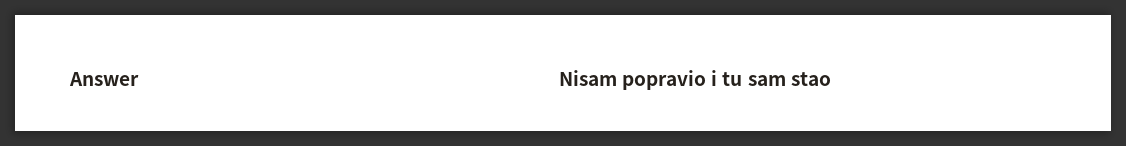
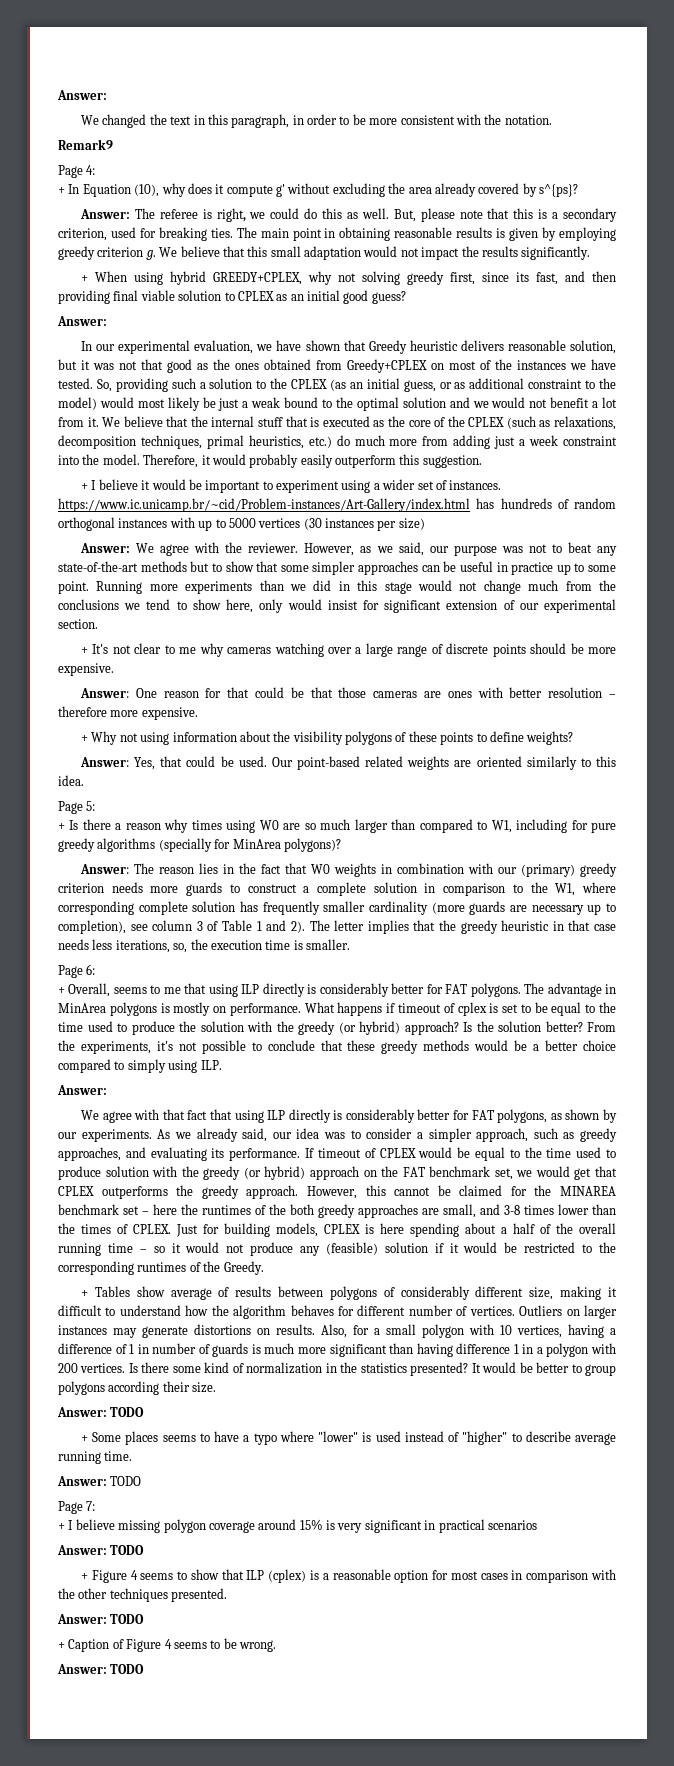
[69,72,139,86] [559,70,831,90] Answer // Nisam popravio i tu sam stao -> [57,90,107,100] [80,114,552,128] [58,139,113,150] [58,165,96,178] [58,183,578,197] [79,208,618,222] [58,227,616,241] [58,246,591,260] [80,271,616,285] [58,290,406,304] [57,316,107,326] [80,340,616,354] [58,359,616,373] [58,378,617,392] [58,397,617,411] [58,416,616,430] [58,435,617,449] [58,454,482,468] [80,479,502,493] [58,498,616,512] [58,517,425,531] [79,542,617,556] [58,561,616,575] [58,580,616,594] [58,599,616,613] [58,619,98,629] [80,643,616,657] [58,663,114,676] [79,687,616,698] [58,706,198,720] [80,731,574,745] [79,756,616,770] [58,775,84,786] [58,801,96,814] [58,819,616,833] [58,838,341,852] [79,863,618,877] [58,882,616,896] [58,901,616,915] [58,920,616,934] [58,939,350,953] [58,964,96,978] [58,983,617,997] [58,1002,616,1016] [58,1021,616,1035] [58,1040,616,1054] [58,1059,222,1073] [57,1085,107,1095] [80,1109,617,1123] [58,1128,617,1142] [58,1147,616,1161] [58,1166,617,1180] [58,1185,616,1199] [58,1204,616,1218] [58,1223,616,1237] [58,1242,616,1256] [58,1261,264,1275] [80,1286,618,1300] [58,1305,618,1319] [58,1324,616,1338] [58,1343,616,1357] [58,1362,617,1376] [58,1381,217,1395] [57,1407,145,1417] [80,1431,616,1445] [58,1451,133,1464] [57,1476,142,1486] [58,1501,96,1514] [58,1519,537,1533] [57,1545,145,1555] [80,1569,616,1583] [58,1588,228,1602] [57,1614,145,1624] [58,1638,276,1652] [57,1664,145,1674] Answer: // We changed the text in this paragraph, in order to be more consistent with the notation. // Remark9 // Page 4: // + In Equation (10), why does it compute g' without excluding the area already covered by s^{ps}? // Answer: The referee is right, we could do this as well. But, please note that this is a secondary criterion, used for breaking ties. The main point in obtaining reasonable results is given by employing greedy criterion g. We believe that this small adaptation would not impact the results significantly. // + When using hybrid GREEDY+CPLEX, why not solving greedy first, since its fast, and then providing final viable solution to CPLEX as an initial good guess? // Answer: // In our experimental evaluation, we have shown that Greedy heuristic delivers reasonable solution, but it was not that good as the ones obtained from Greedy+CPLEX on most of the instances we have tested. So, providing such a solution to the CPLEX (as an initial guess, or as additional constraint to the model) would most likely be just a weak bound to the optimal solution and we would not benefit a lot from it. We believe that the internal stuff that is executed as the core of the CPLEX (such as relaxations, decomposition techniques, primal heuristics, etc.) do much more from adding just a week constraint into the model. Therefore, it would probably easily outperform this suggestion. // + I believe it would be important to experiment using a wider set of instances. https://www.ic.unicamp.br/~cid/Problem-instances/Art-Gallery/index.html has hundreds of random orthogonal instances with up to 5000 vertices (30 instances per size) // Answer: We agree with the reviewer. However, as we said, our purpose was not to beat any state-of-the-art methods but to show that some simpler approaches can be useful in practice up to some point. Running more experiments than we did in this stage would not change much from the conclusions we tend to show here, only would insist for significant extension of our experimental section. // + It's not clear to me why cameras watching over a large range of discrete points should be more expensive. // Answer: One reason for that could be that those cameras are ones with better resolution – therefore more expensive. // + Why not using information about the visibility polygons of these points to define weights? // Answer: Yes, that could be used. Our point-based related weights are oriented similarly to this idea. // Page 5: // + Is there a reason why times using W0 are so much larger than compared to W1, including for pure greedy algorithms (specially for MinArea polygons)? // Answer: The reason lies in the fact that W0 weights in combination with our (primary) greedy criterion needs more guards to construct a complete solution in comparison to the W1, where corresponding complete solution has frequently smaller cardinality (more guards are necessary up to completion), see column 3 of Table 1 and 2). The letter implies that the greedy heuristic in that case needs less iterations, so, the execution time is smaller. // Page 6: // + Overall, seems to me that using ILP directly is considerably better for FAT polygons. The advantage in MinArea polygons is mostly on performance. What happens if timeout of cplex is set to be equal to the time used to produce the solution with the greedy (or hybrid) approach? Is the solution better? From the experiments, it's not possible to conclude that these greedy methods would be a better choice compared to simply using ILP. // Answer: // We agree with that fact that using ILP directly is considerably better for FAT polygons, as shown by our experiments. As we already said, our idea was to consider a simpler approach, such as greedy approaches, and evaluating its performance. If timeout of CPLEX would be equal to the time used to produce solution with the greedy (or hybrid) approach on the FAT benchmark set, we would get that CPLEX outperforms the greedy approach. However, this cannot be claimed for the MINAREA benchmark set – here the runtimes of the both greedy approaches are small, and 3-8 times lower than the times of CPLEX. Just for building models, CPLEX is here spending about a half of the overall running time – so it would not produce any (feasible) solution if it would be restricted to the corresponding runtimes of the Greedy. // + Tables show average of results between polygons of considerably different size, making it difficult to understand how the algorithm behaves for different number of vertices. Outliers on larger instances may generate distortions on results. Also, for a small polygon with 10 vertices, having a difference of 1 in number of guards is much more significant than having difference 1 in a polygon with 200 vertices. Is there some kind of normalization in the statistics presented? It would be better to group polygons according their size. // Answer: TODO // + Some places seems to have a typo where "lower" is used instead of "higher" to describe average running time. // Answer: TODO // Page 7: // + I believe missing polygon coverage around 15% is very significant in practical scenarios // Answer: TODO // + Figure 4 seems to show that ILP (cplex) is a reasonable option for most cases in comparison with the other techniques presented. // Answer: TODO // + Caption of Figure 4 seems to be wrong. // Answer: TODO

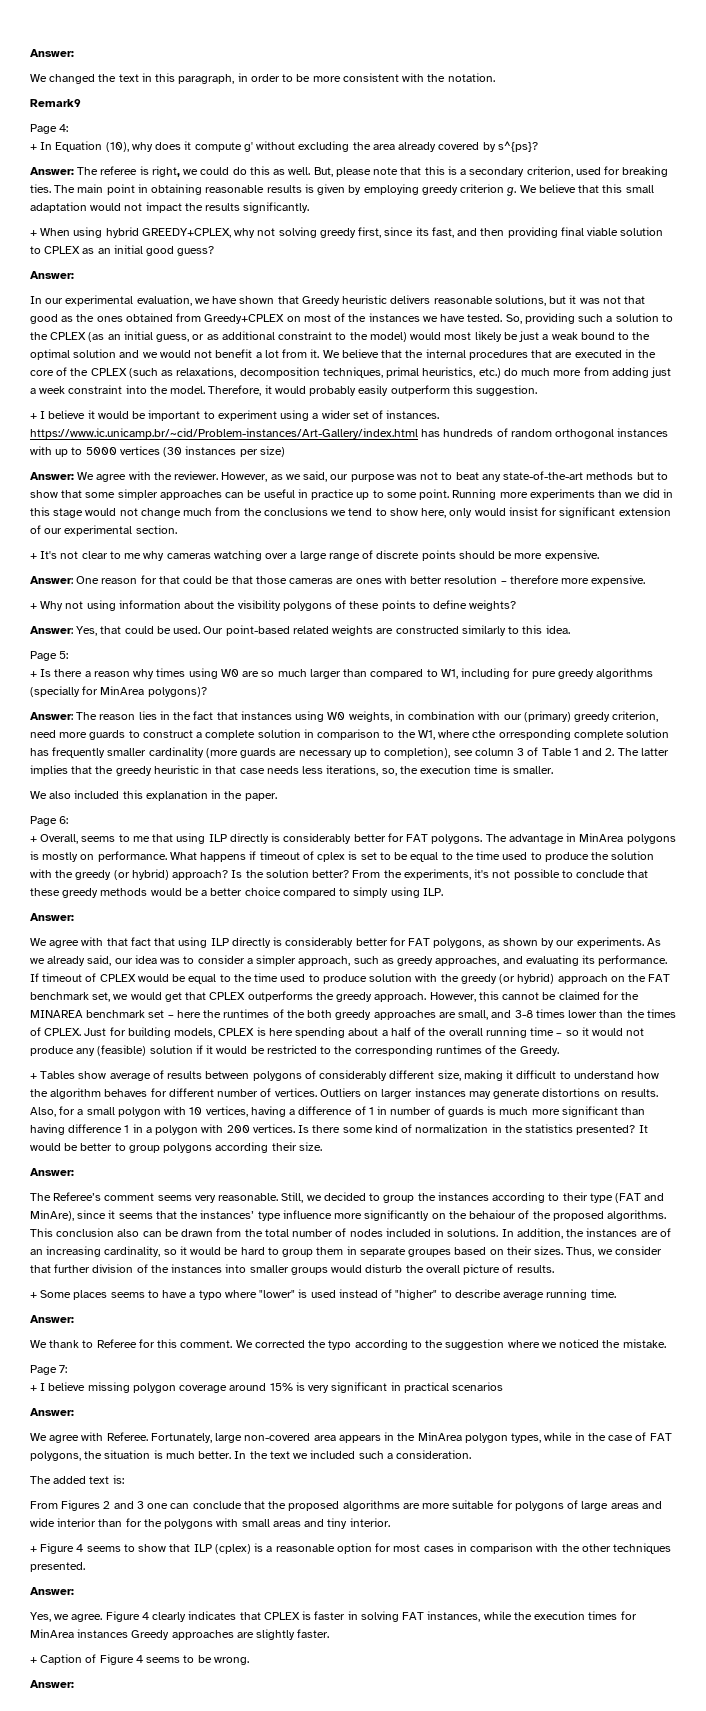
[569,340,616,354] solution, -> [494,295,546,306] solutions,
[258,416,385,427] stuff that is executed as -> [468,349,635,360] procedures that are executed in
[476,756,522,767] oriented -> [395,626,459,634] constructed
[310,863,376,877] W0 weights -> [240,711,392,722] instances using W0 weights,
[58,882,143,893] criterion needs -> [612,711,659,722] [30,730,56,738] criterion, need
[58,901,134,915] corresponding -> [472,729,571,740] cthe orresponding
[290,920,365,933] 2). The letter -> [605,748,669,756] 2. The latter
(350, 944) none -> [30,790,277,801] // We also included this explanation in the paper.
[110,1407,145,1417] TODO -> [30,1192,665,1203] [30,1210,667,1221] [30,1228,671,1239] [30,1246,662,1257] [30,1264,554,1275] // The Referee’s comment seems very reasonable. Still, we decided to group the instances according to their type (FAT and MinAre), since it seems that the instances’ type influence more significantly on the behaiour of the proposed algorithms. This conclusion also can be drawn from the total number of nodes included in solutions. In addition, the instances are of an increasing cardinality, so it would be hard to group them in separate groupes based on their sizes. Thus, we consider that further division of the instances into smaller groups would disturb the overall picture of results.
[110,1476,142,1486] TODO -> [30,1339,666,1350] // We thank to Referee for this comment. We corrected the typo according to the suggestion where we noticed the mistake.
[110,1545,145,1555] TODO -> [30,1432,672,1443] [30,1450,472,1461] [30,1475,124,1484] [30,1500,662,1511] [30,1518,390,1529] // We agree with Referee. Fortunately, large non-covered area appears in the MinArea polygon types, while in the case of FAT polygons, the situation is much better. In the text we included such a consideration. // The added text is: // From Figures 2 and 3 one can conclude that the proposed algorithms are more suitable for polygons of large areas and wide interior than for the polygons with small areas and tiny interior.
[110,1614,145,1624] TODO -> [30,1611,637,1622] [30,1629,330,1640] // Yes, we agree. Figure 4 clearly indicates that CPLEX is faster in solving FAT instances, while the execution times for MinArea instances Greedy approaches are slightly faster.
[110,1664,145,1674] TODO -> (74, 1684) none

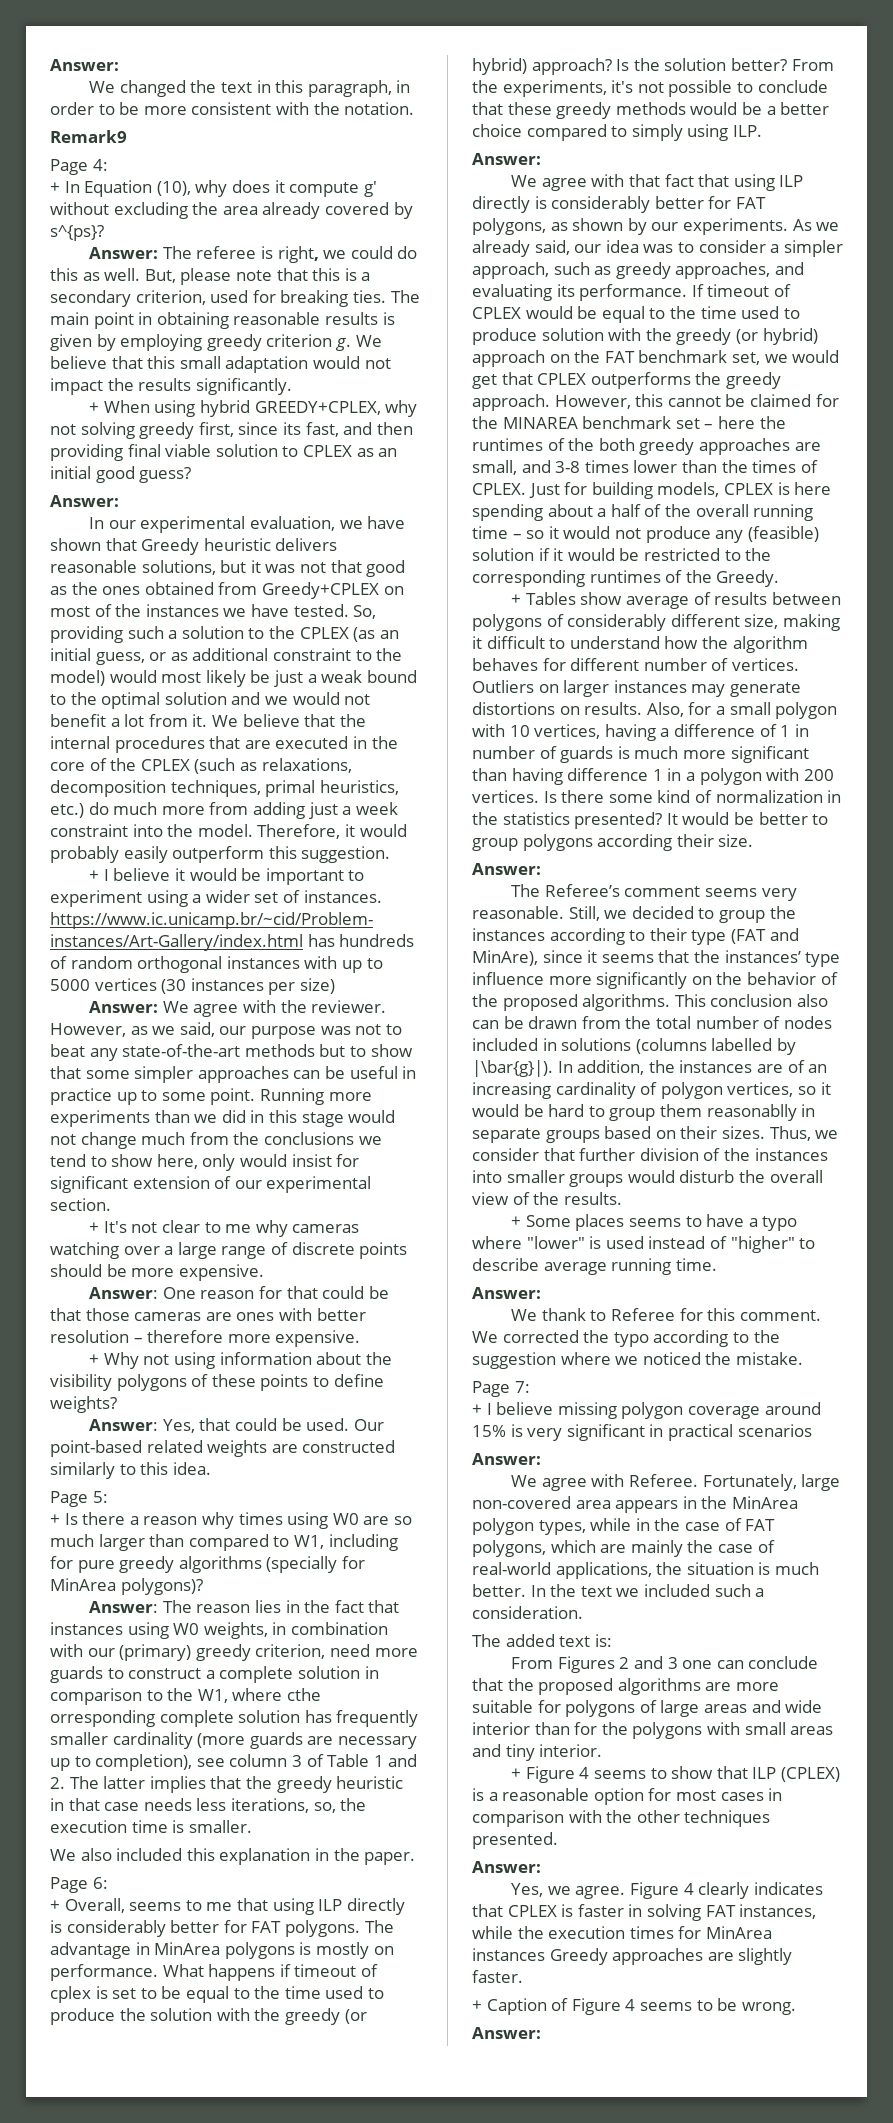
[469,1210,517,1219] behaiour -> [746,972,816,985] behavior
[447,1228,499,1237] solutions. -> [561,1038,796,1055] [472,1060,553,1077] solutions (columns labelled by |\bar{g}|).
[104,1246,161,1257] cardinality, -> [555,1082,794,1099] cardinality of polygon vertices,
(344, 1251) none -> [706,1104,797,1121] reasonablly
[408,1249,452,1257] groupes -> [545,1130,600,1143] groups
[463,1264,514,1275] picture of -> [472,1192,560,1205] view of the
(81, 1456) none -> [550,1540,775,1557] [472,1562,652,1579] which are mainly the case of real-world applications,
[214,1544,251,1554] (cplex) -> [781,1767,841,1782] (CPLEX)

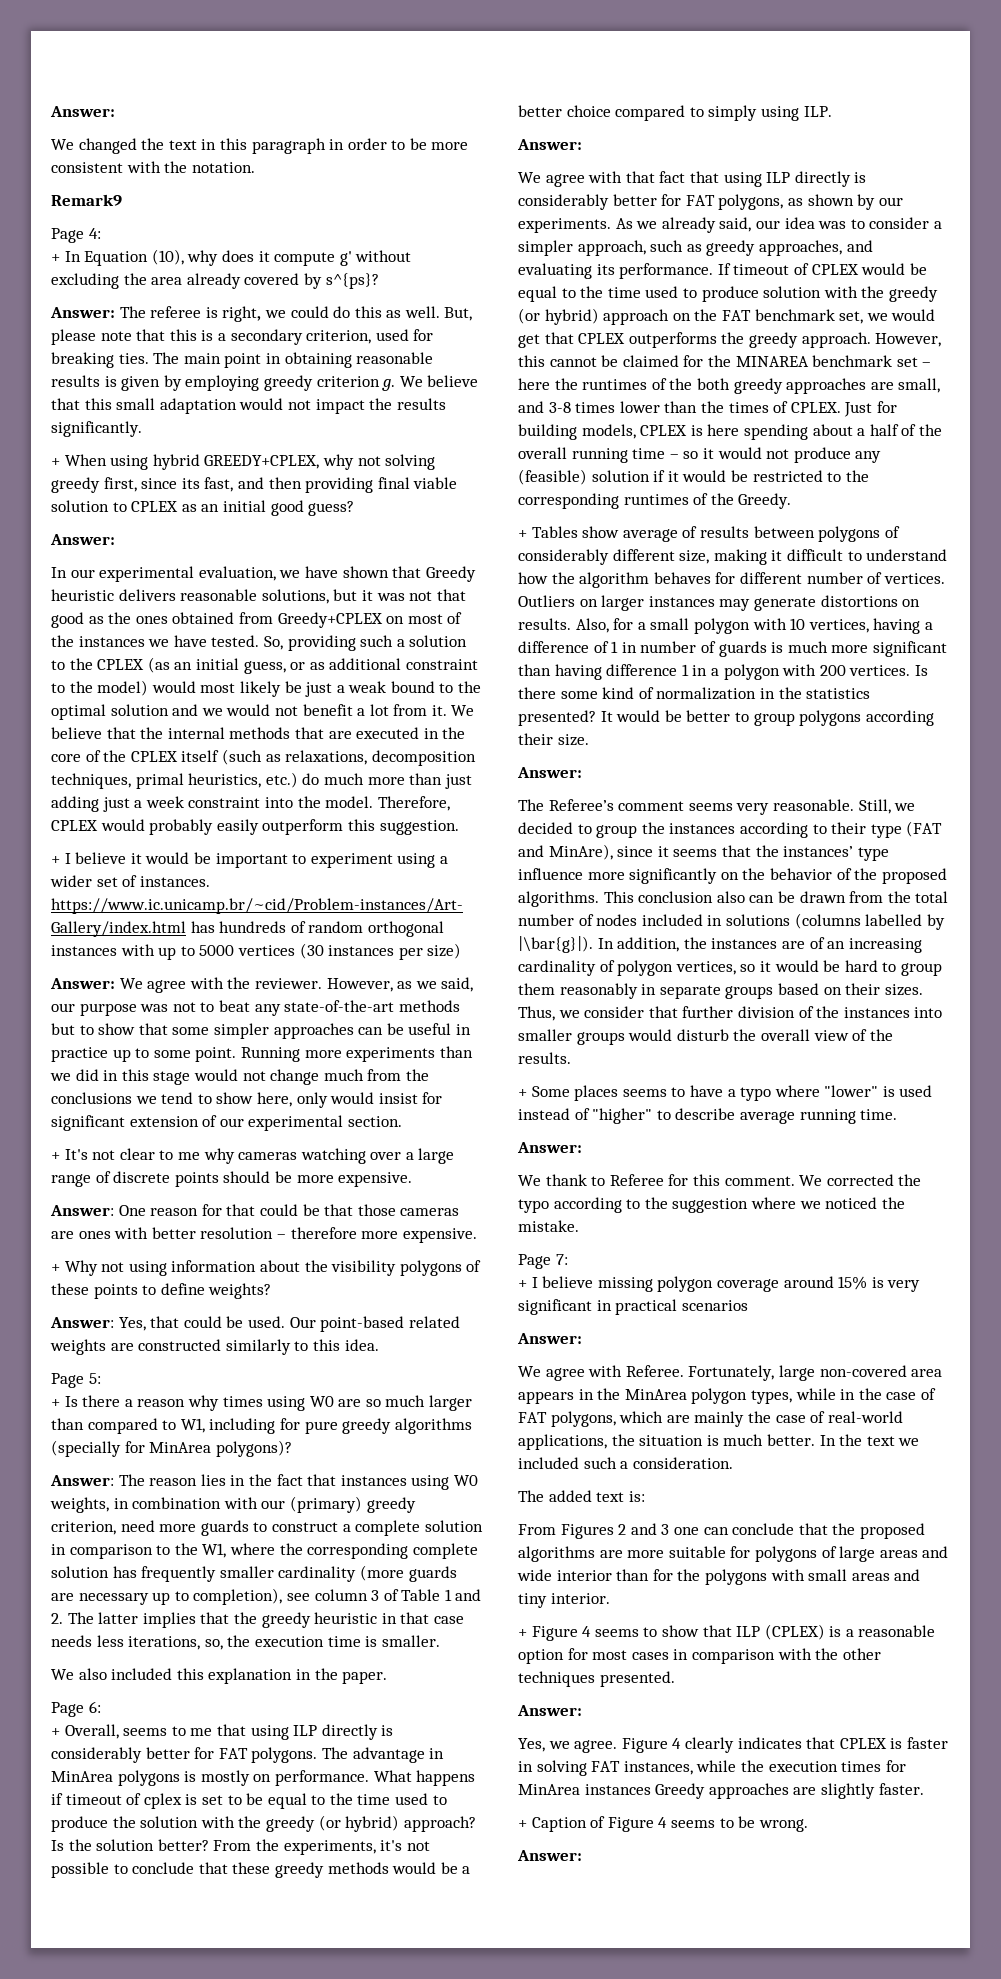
[307,80,392,97] paragraph, -> [251,138,326,154] paragraph
[114,736,205,753] procedures -> [229,727,291,739] methods
(190, 765) none -> [181,750,220,762] itself
[209,802,249,815] from -> [409,773,472,789] than just
[344,824,355,837] it -> [51,820,98,831] CPLEX
[286,1688,321,1701] [50,1710,155,1727] cthe orresponding -> [279,1543,409,1559] the corresponding
[706,1104,797,1121] reasonablly -> [559,983,638,999] reasonably

